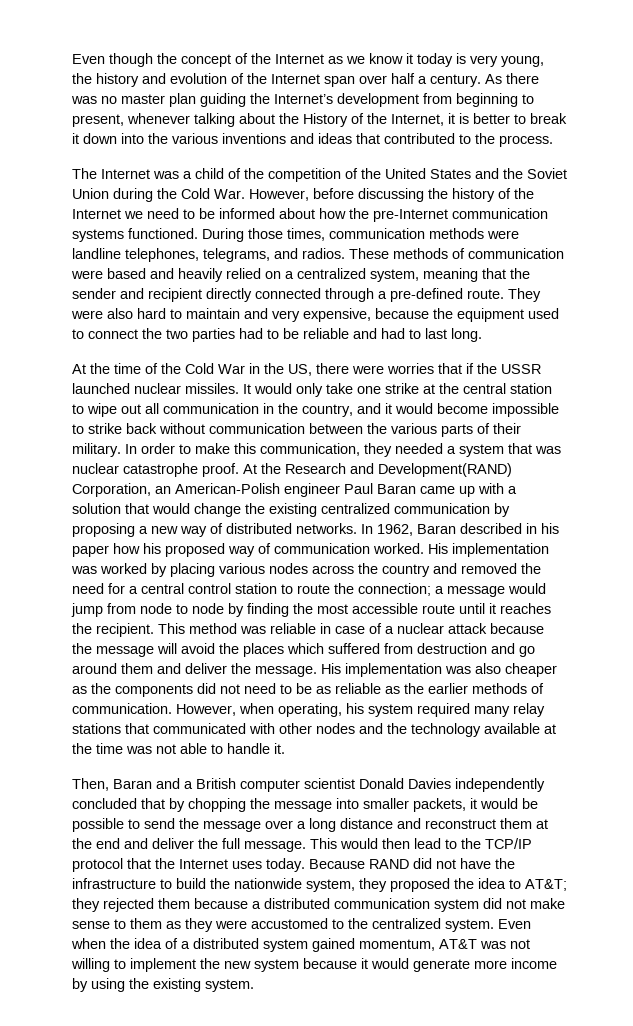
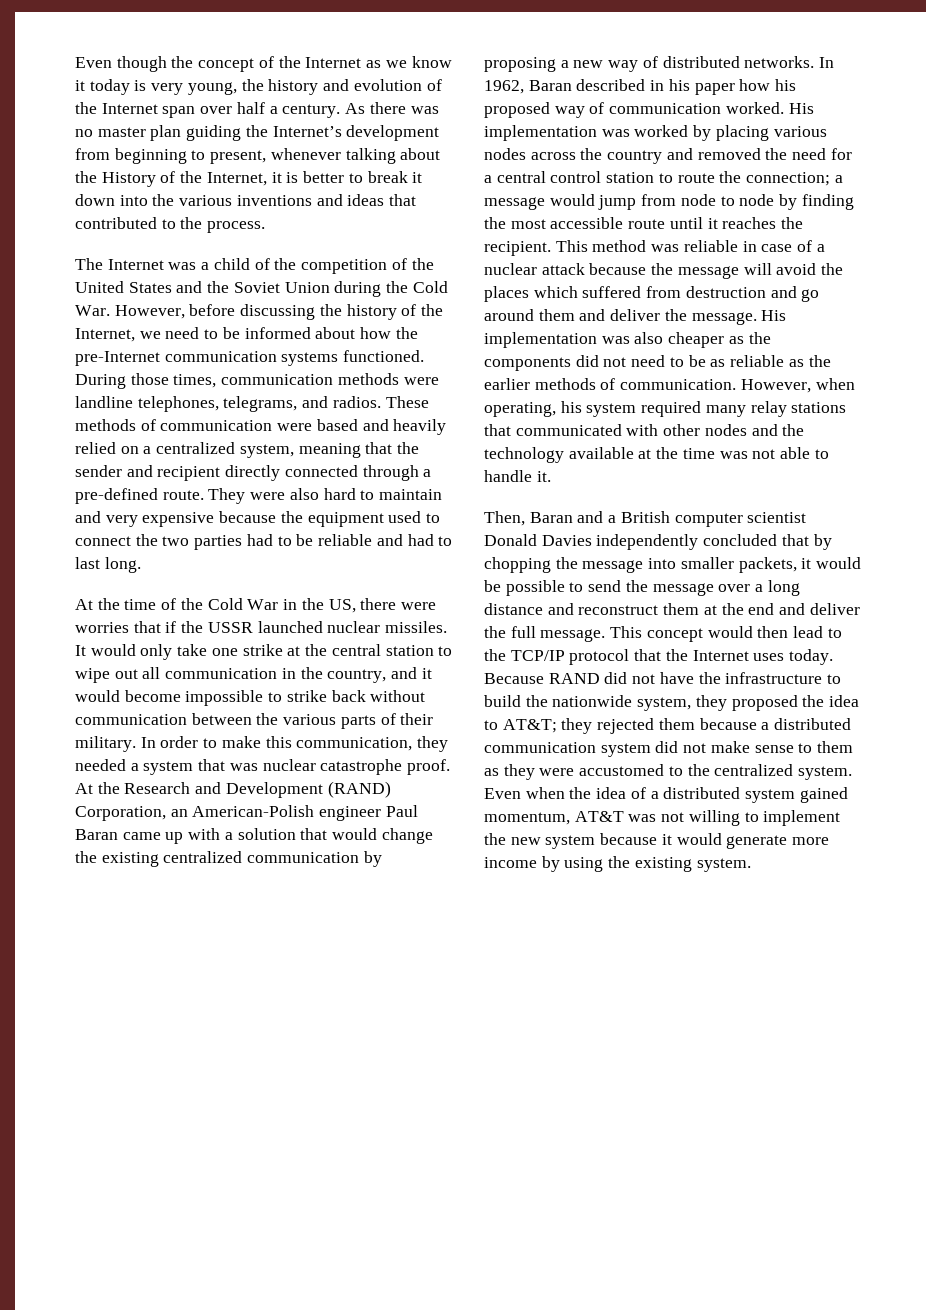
[72,209,121,219] Internet -> [75,328,135,342] Internet,
[303,308,371,322] expensive, -> [142,512,215,527] expensive
[378,463,512,477] Development(RAND) -> [225,781,391,798] Development (RAND)
(337, 843) none -> [646,628,703,642] concept

